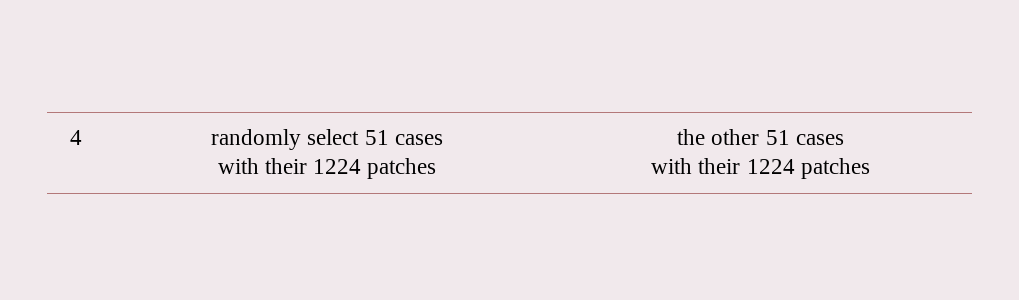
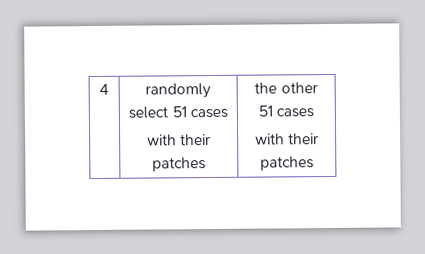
[313,159,362,174] 1224 -> (212, 140) none
[746,159,795,174] 1224 -> (320, 139) none

